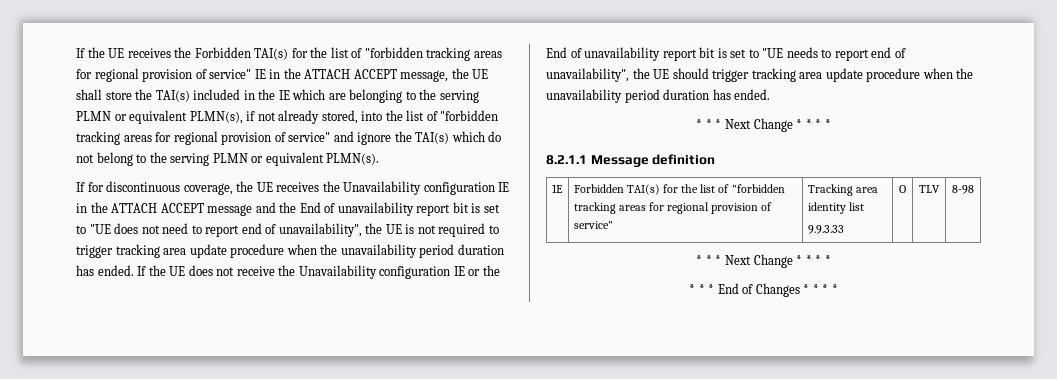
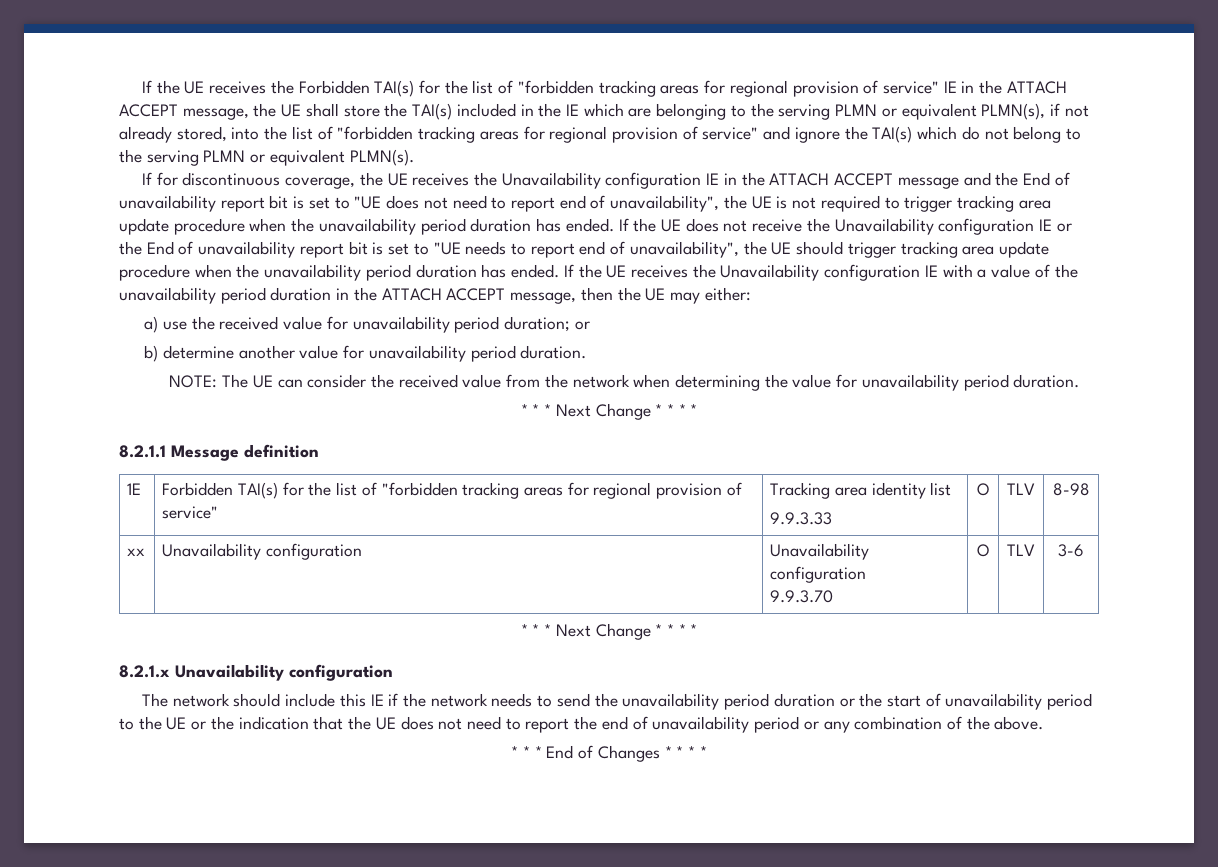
(771, 94) none -> [563,264,1078,281] [119,287,751,304] [144,316,590,333] [144,345,587,362] [169,374,1080,391] If the UE receives the Unavailability configuration IE with a value of the unavailability period duration in the ATTACH ACCEPT message, then the UE may either: // a) use the received value for unavailability period duration; or // b) determine another value for unavailability period duration. // NOTE: The UE can consider the received value from the network when determining the value for unavailability period duration.
[696,254,831,268] // * * * Next Change * * * * -> [127,548,146,556] [162,543,362,560] [770,543,870,560] [770,566,867,583] [770,590,834,603] [976,544,990,557] [1007,544,1035,556] [1058,544,1084,557] [520,623,698,640] [119,664,393,681] [141,693,1093,710] [119,716,1044,733] // xx | Unavailability configuration | Unavailability configuration // 9.9.3.70 | O | TLV | 3-6 // * * * Next Change * * * * // 8.2.1.x Unavailability configuration // The network should include this IE if the network needs to send the unavailability period duration or the start of unavailability period to the UE or the indication that the UE does not need to report the end of unavailability period or any combination of the above.

